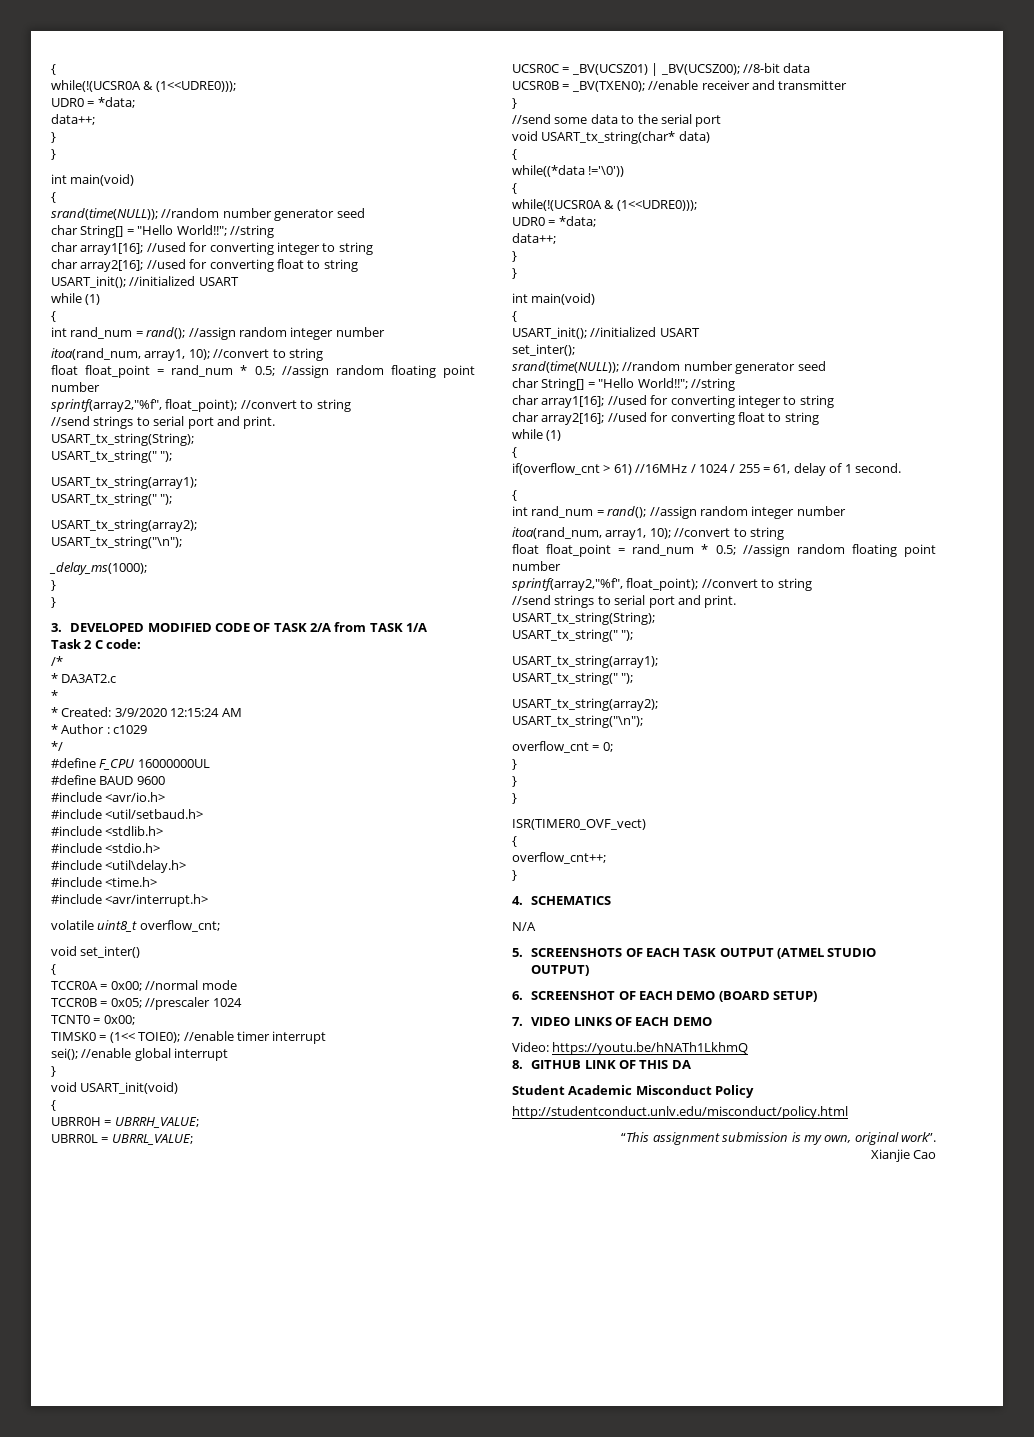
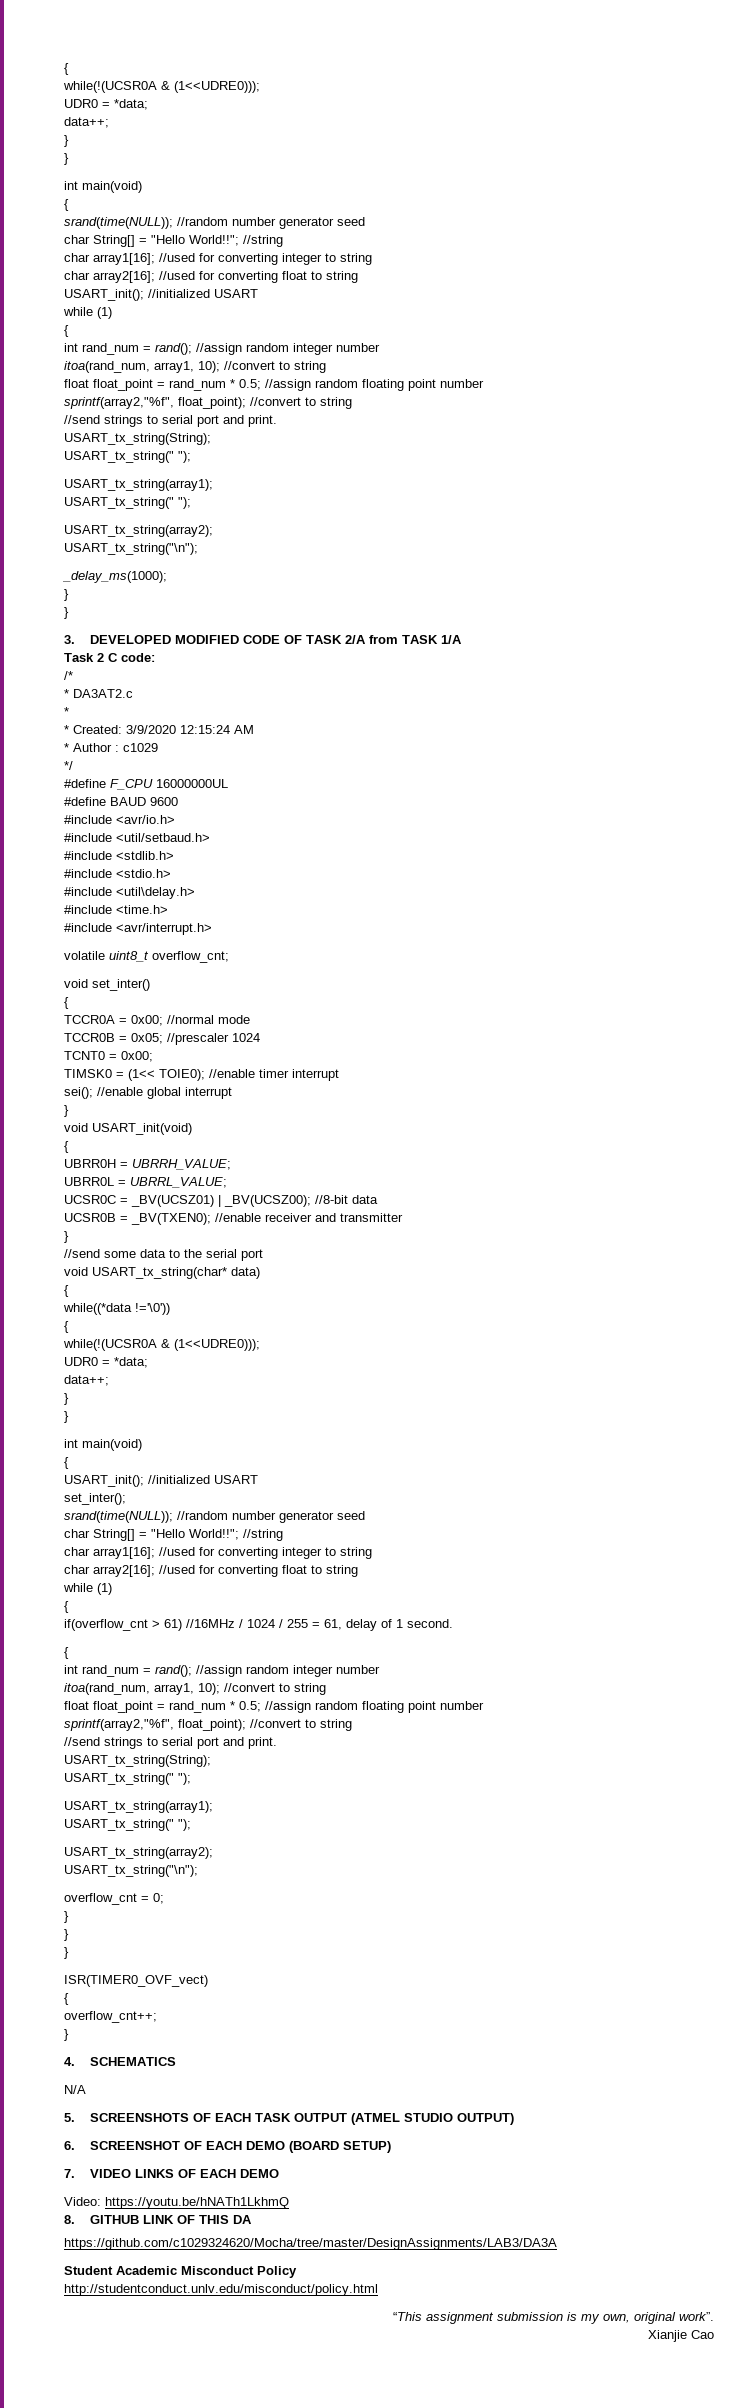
(691, 1064) none -> [64,2238,557,2250] // https://github.com/c1029324620/Mocha/tree/master/DesignAssignments/LAB3/DA3A

